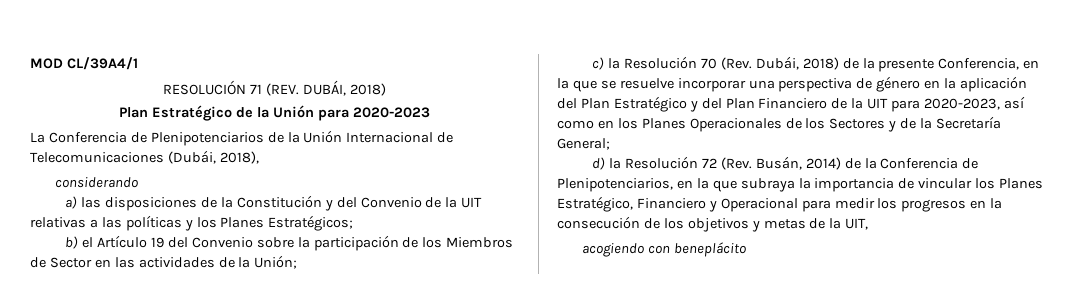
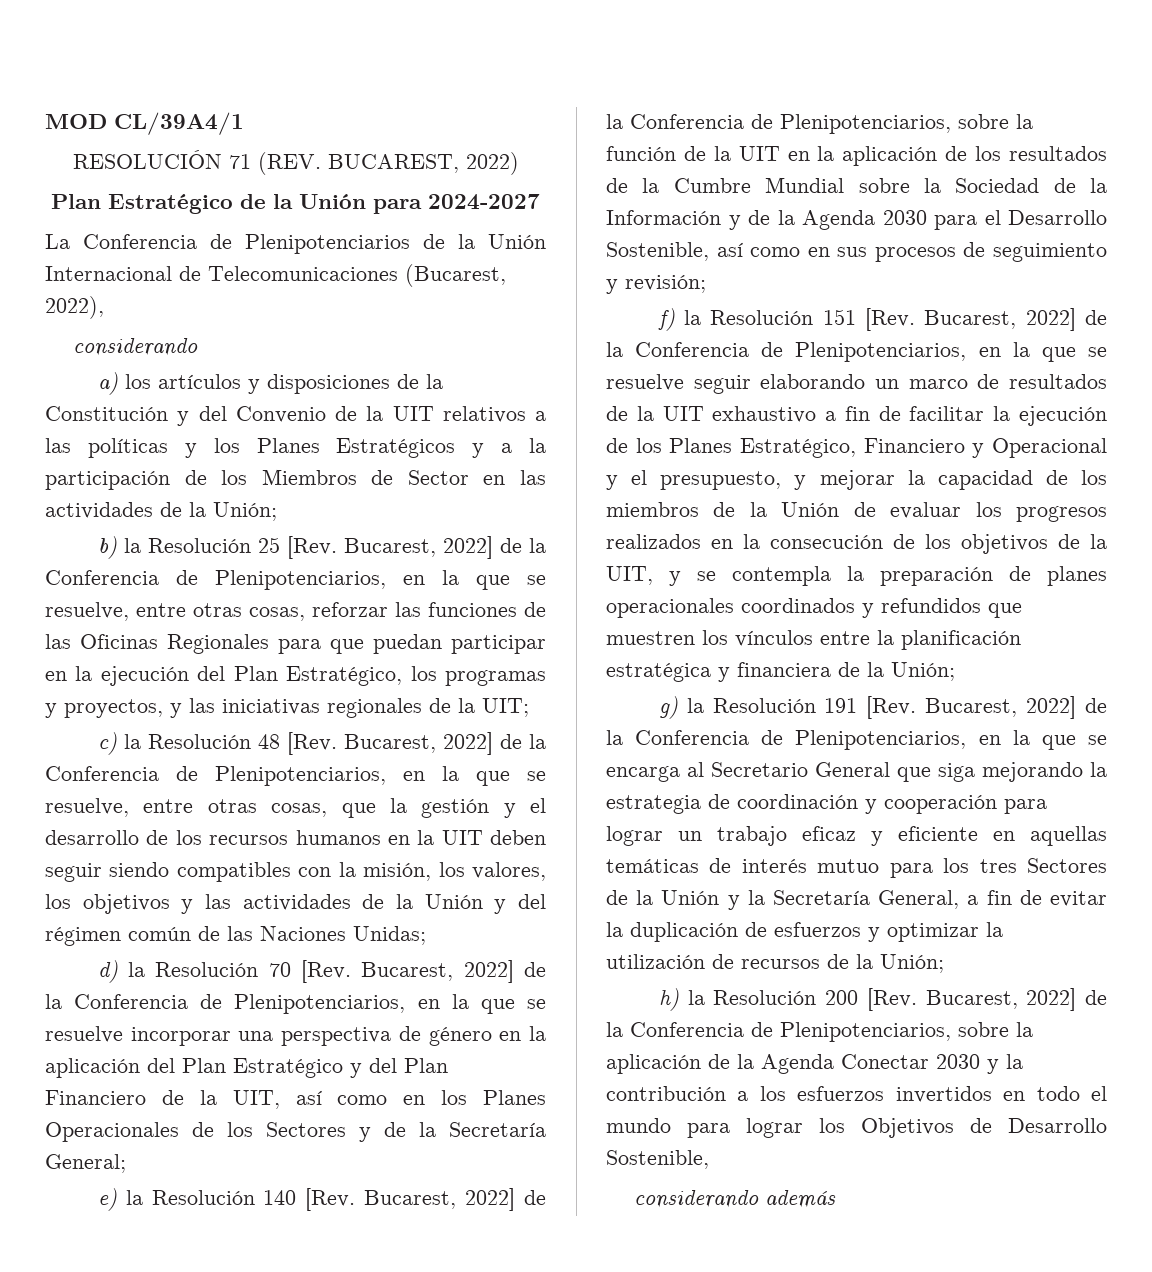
[302,80,386,96] DUBÁI, 2018) -> [327,152,519,175] BUCAREST, 2022)
[352,107,430,118] 2020-2023 -> [428,194,540,210] 2024-2027
[167,150,259,164] (Dubái, 2018), -> [405,264,506,287] [45,296,104,319] (Bucarest, 2022),
[81,197,102,208] las -> [124,374,260,394] los artículos y
[30,217,86,228] relativas -> [442,406,526,423] relativos
[268,215,354,231] [65,235,294,249] Estratégicos; // b) el Artículo 19 del Convenio sobre -> [336,438,513,458] Estratégicos y a
[592,56,1020,72] c) la Resolución 70 (Rev. Dubái, 2018) de la presente Conferencia, -> [97,536,546,559] [45,570,546,590] [45,602,546,621] [45,634,546,654] [45,666,546,686] [45,698,529,718] [97,732,546,755] [45,766,546,786] [45,798,546,818] [45,830,546,845] [45,862,546,882] [45,894,546,914] [45,926,426,946] [97,960,546,983] [45,994,406,1014] b) la Resolución 25 [Rev. Bucarest, 2022] de la Conferencia de Plenipotenciarios, en la que se resuelve, entre otras cosas, reforzar las funciones de las Oficinas Regionales para que puedan participar en la ejecución del Plan Estratégico, los programas y proyectos, y las iniciativas regionales de la UIT; // c) la Resolución 48 [Rev. Bucarest, 2022] de la Conferencia de Plenipotenciarios, en la que se resuelve, entre otras cosas, que la gestión y el desarrollo de los recursos humanos en la UIT deben seguir siendo compatibles con la misión, los valores, los objetivos y las actividades de la Unión y del régimen común de las Naciones Unidas; // d) la Resolución 70 [Rev. Bucarest, 2022] de la Conferencia de Plenipotenciarios,
[867,98,1001,112] UIT para 2020-2023, -> [232,1090,280,1109] UIT,
[592,156,979,170] [557,178,973,192] d) la Resolución 72 (Rev. Busán, 2014) de la Conferencia de Plenipotenciarios, en la que subraya la importancia de vincular -> [97,1188,546,1211] [606,114,1033,134] [606,146,1107,166] [606,177,1107,193] [606,210,1107,230] [606,242,1107,262] [606,275,706,294] [657,308,1107,331] [606,342,1107,362] [606,374,1107,394] [606,406,1107,426] [606,438,628,453] e) la Resolución 140 [Rev. Bucarest, 2022] de la Conferencia de Plenipotenciarios, sobre la función de la UIT en la aplicación de los resultados de la Cumbre Mundial sobre la Sociedad de la Información y de la Agenda 2030 para el Desarrollo Sostenible, así como en sus procesos de seguimiento y revisión; // f) la Resolución 151 [Rev. Bucarest, 2022] de la Conferencia de Plenipotenciarios, en la que se resuelve seguir elaborando un marco de resultados de la UIT exhaustivo a fin de facilitar la ejecución de
[801,198,875,212] para medir -> [606,470,1107,490] [606,502,962,519] y el presupuesto, y mejorar la capacidad de los miembros de la Unión de evaluar
(967, 205) none -> [606,534,701,549] realizados
[751,218,869,232] [582,242,747,257] y metas de la UIT, // acogiendo con beneplácito -> [1058,534,1107,549] [606,566,1107,586] [606,598,1022,618] [606,630,1021,650] [606,662,955,682] [658,696,1107,719] [606,730,1107,750] [606,762,1107,782] [606,794,1047,814] [606,826,1107,846] [606,858,1107,878] [606,890,1107,910] [606,922,1003,942] [606,954,944,973] [658,988,1107,1011] [606,1022,1033,1042] [606,1054,1023,1074] [606,1086,1107,1103] [606,1118,1107,1138] [606,1150,709,1169] [634,1190,837,1208] de la UIT, y se contempla la preparación de planes operacionales coordinados y refundidos que muestren los vínculos entre la planificación estratégica y financiera de la Unión; // g) la Resolución 191 [Rev. Bucarest, 2022] de la Conferencia de Plenipotenciarios, en la que se encarga al Secretario General que siga mejorando la estrategia de coordinación y cooperación para lograr un trabajo eficaz y eficiente en aquellas temáticas de interés mutuo para los tres Sectores de la Unión y la Secretaría General, a fin de evitar la duplicación de esfuerzos y optimizar la utilización de recursos de la Unión; // h) la Resolución 200 [Rev. Bucarest, 2022] de la Conferencia de Plenipotenciarios, sobre la aplicación de la Agenda Conectar 2030 y la contribución a los esfuerzos invertidos en todo el mundo para lograr los Objetivos de Desarrollo Sostenible, // considerando además

